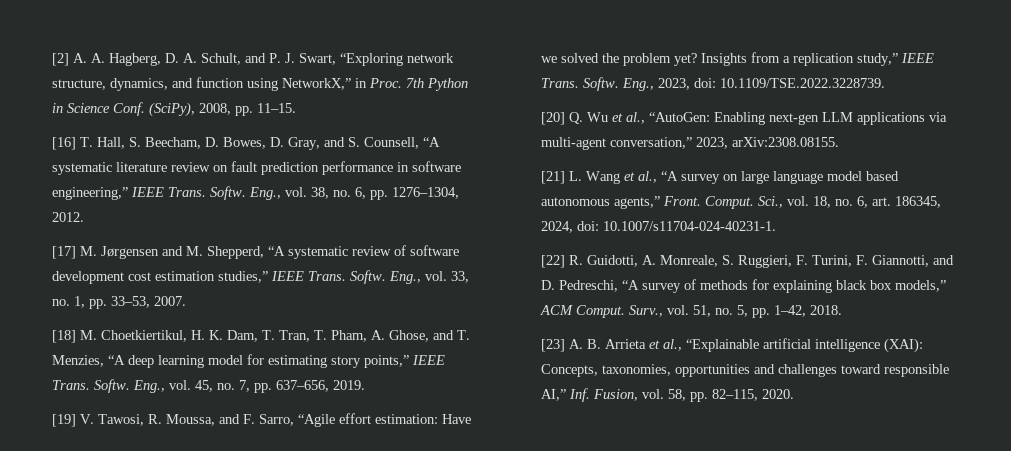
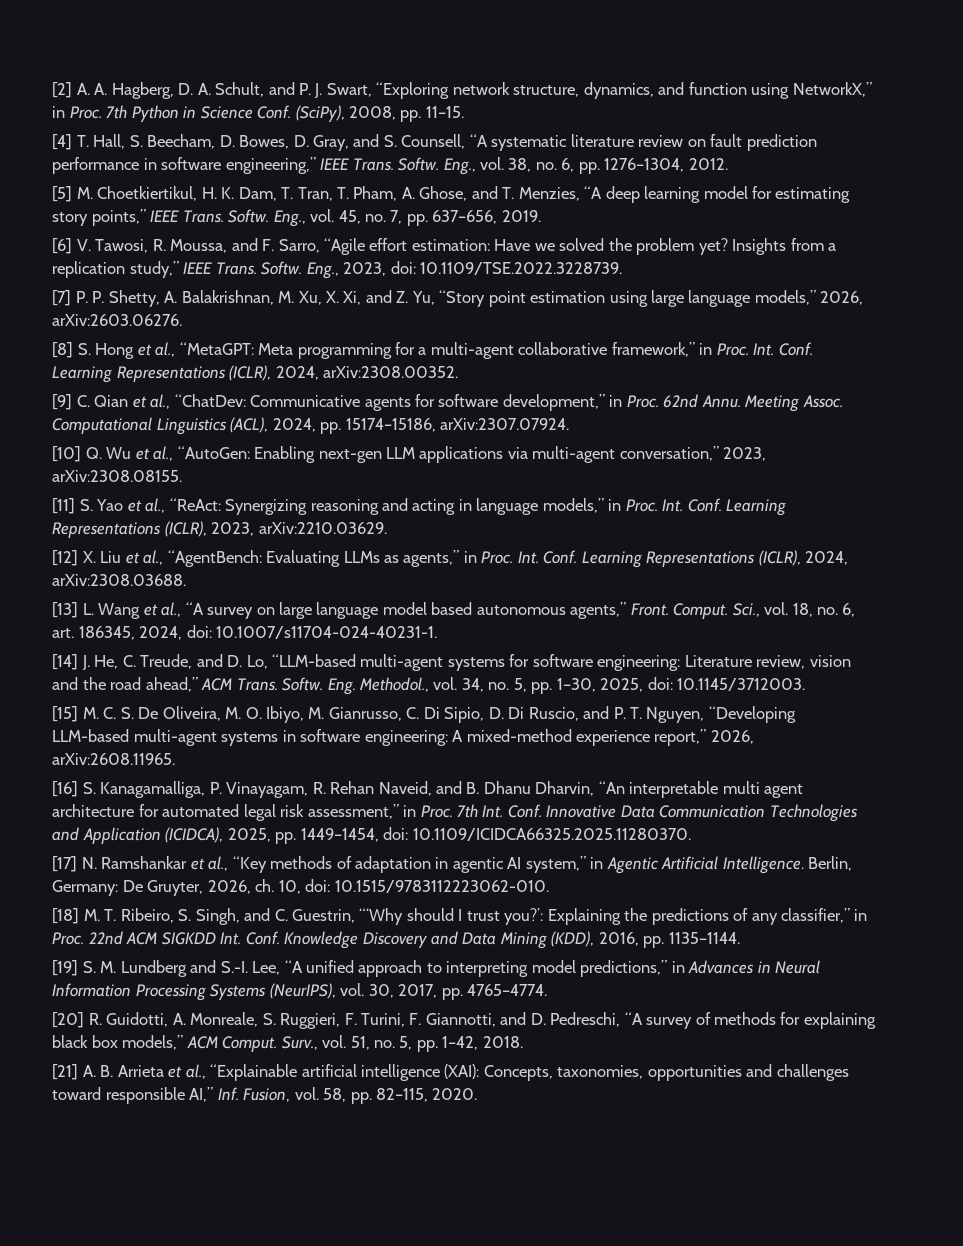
[51,137,76,150] [16] -> [52,134,73,150] [4]
[51,245,459,259] [51,270,469,284] [51,296,186,309] [51,330,76,343] [17] M. Jørgensen and M. Shepperd, “A systematic review of software development cost estimation studies,” IEEE Trans. Softw. Eng., vol. 33, no. 1, pp. 33–53, 2007. // [18] -> [52,186,73,202] [5]
[51,414,76,427] [19] -> [52,238,73,254] [6]
[540,112,565,125] [20] -> [52,290,864,307] [52,314,183,326] [52,342,813,359] [52,365,459,383] [52,394,843,412] [52,417,570,435] [52,446,82,462] [7] P. P. Shetty, A. Balakrishnan, M. Xu, X. Xi, and Z. Yu, “Story point estimation using large language models,” 2026, arXiv:2603.06276. // [8] S. Hong et al., “MetaGPT: Meta programming for a multi-agent collaborative framework,” in Proc. Int. Conf. Learning Representations (ICLR), 2024, arXiv:2308.00352. // [9] C. Qian et al., “ChatDev: Communicative agents for software development,” in Proc. 62nd Annu. Meeting Assoc. Computational Linguistics (ACL), 2024, pp. 15174–15186, arXiv:2307.07924. // [10]
[540,171,565,184] [21] -> [52,498,787,516] [52,521,387,538] [52,550,849,568] [52,574,187,586] [52,602,79,618] [11] S. Yao et al., “ReAct: Synergizing reasoning and acting in language models,” in Proc. Int. Conf. Learning Representations (ICLR), 2023, arXiv:2210.03629. // [12] X. Liu et al., “AgentBench: Evaluating LLMs as agents,” in Proc. Int. Conf. Learning Representations (ICLR), 2024, arXiv:2308.03688. // [13]
[540,255,565,268] [22] -> [52,654,851,671] [52,677,806,695] [52,706,796,723] [52,729,754,746] [52,753,176,765] [52,781,804,798] [52,804,858,822] [52,827,691,844] [52,856,853,874] [52,879,549,896] [52,908,868,925] [52,931,740,949] [52,960,821,977] [52,983,547,1001] [52,1012,85,1028] [14] J. He, C. Treude, and D. Lo, “LLM-based multi-agent systems for software engineering: Literature review, vision and the road ahead,” ACM Trans. Softw. Eng. Methodol., vol. 34, no. 5, pp. 1–30, 2025, doi: 10.1145/3712003. // [15] M. C. S. De Oliveira, M. O. Ibiyo, M. Gianrusso, C. Di Sipio, D. Di Ruscio, and P. T. Nguyen, “Developing LLM-based multi-agent systems in software engineering: A mixed-method experience report,” 2026, arXiv:2608.11965. // [16] S. Kanagamalliga, P. Vinayagam, R. Rehan Naveid, and B. Dhanu Dharvin, “An interpretable multi agent architecture for automated legal risk assessment,” in Proc. 7th Int. Conf. Innovative Data Communication Technologies and Application (ICIDCA), 2025, pp. 1449–1454, doi: 10.1109/ICIDCA66325.2025.11280370. // [17] N. Ramshankar et al., “Key methods of adaptation in agentic AI system,” in Agentic Artificial Intelligence. Berlin, Germany: De Gruyter, 2026, ch. 10, doi: 10.1515/9783112223062-010. // [18] M. T. Ribeiro, S. Singh, and C. Guestrin, “‘Why should I trust you?’: Explaining the predictions of any classifier,” in Proc. 22nd ACM SIGKDD Int. Conf. Knowledge Discovery and Data Mining (KDD), 2016, pp. 1135–1144. // [19] S. M. Lundberg and S.-I. Lee, “A unified approach to interpreting model predictions,” in Advances in Neural Information Processing Systems (NeurIPS), vol. 30, 2017, pp. 4765–4774. // [20]
[540,339,565,352] [23] -> [52,1064,79,1080] [21]

